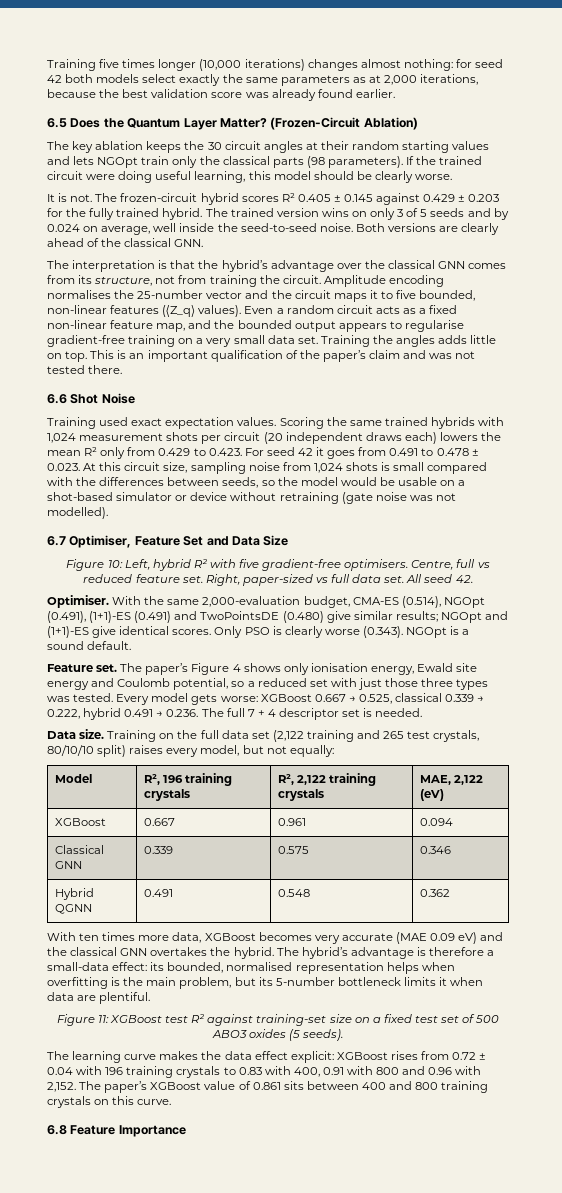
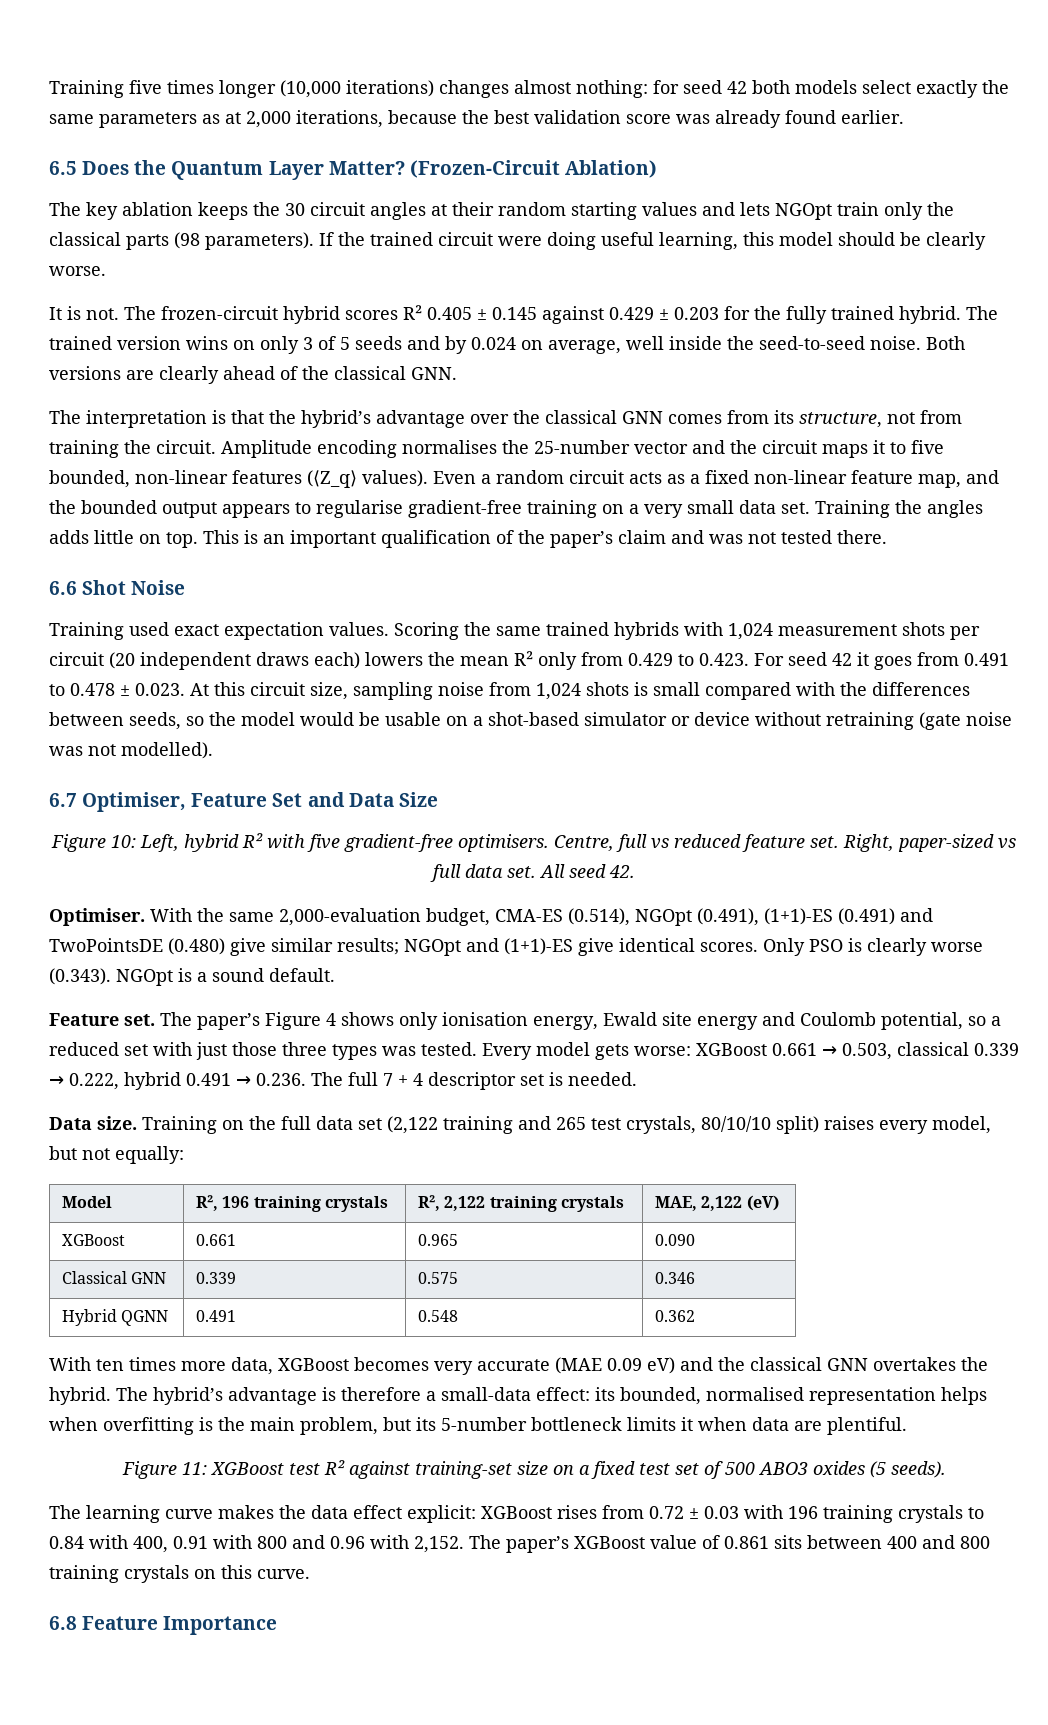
[314,694,392,704] 0.667 → 0.525, -> [772,1043,892,1060] 0.661 → 0.503,
[143,818,175,826] [277,818,306,826] [419,818,453,826] 0.667 | 0.961 | 0.094 -> [195,1234,236,1246] [417,1234,458,1246] [654,1234,695,1246] 0.661 | 0.965 | 0.090
[47,1067,73,1075] 0.04 -> [704,1506,739,1519] 0.03
[238,1067,262,1075] 0.83 -> [49,1536,84,1549] 0.84

